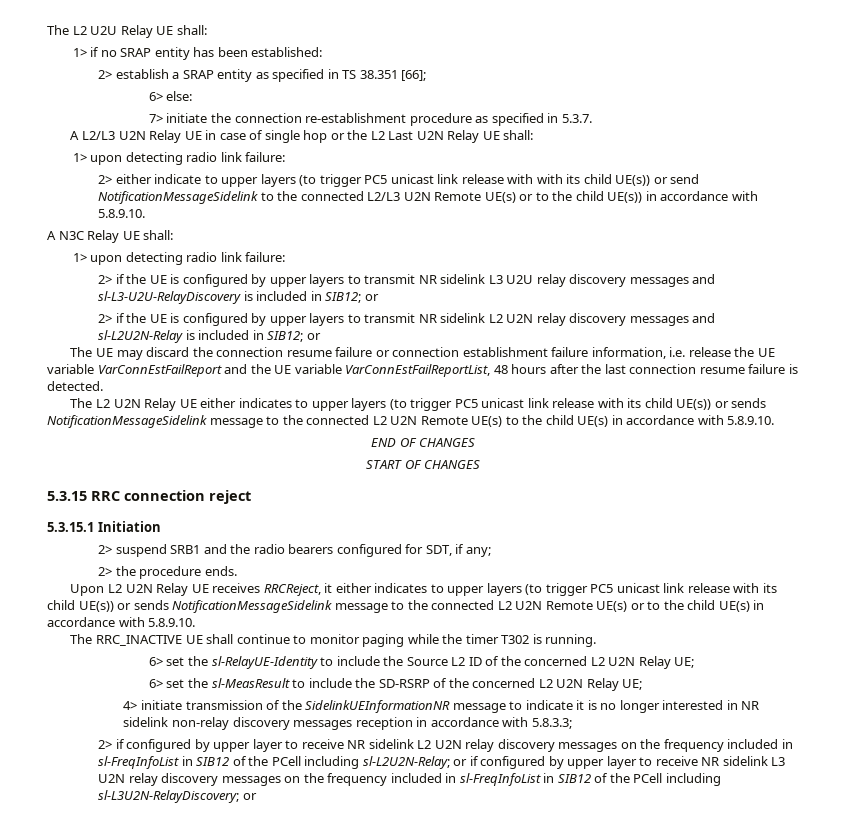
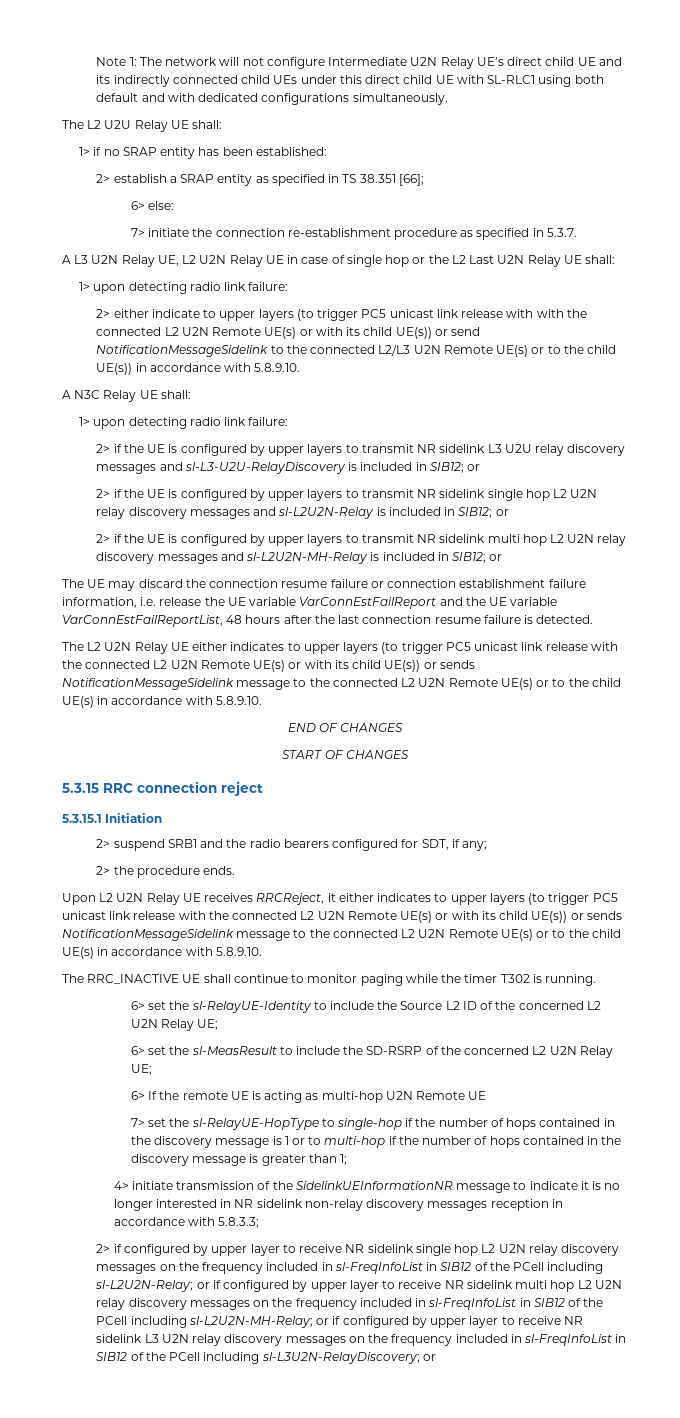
(47, 30) none -> [96,57,622,69] [96,75,604,87] [96,93,448,105] Note 1: The network will not configure Intermediate U2N Relay UE’s direct child UE and its indirectly connected child UEs under this direct child UE with SL-RLC1 using both default and with dedicated configurations simultaneously. //
[82,131,116,140] L2/L3 -> [74,255,197,267] L3 U2N Relay UE, L2
(563, 179) none -> [566,309,587,318] [96,327,343,339] the connected L2 U2N Remote UE(s) or with
(486, 318) none -> [487,489,550,501] single hop
(321, 336) none -> [96,534,627,546] [96,552,503,564] // 2> if the UE is configured by upper layers to transmit NR sidelink multi hop L2 U2N relay discovery messages and sl-L2U2N-MH-Relay is included in SIB12; or
(624, 403) none -> [62,660,332,672] the connected L2 U2N Remote UE(s) or with
(503, 421) none -> [536,680,550,687] or
(760, 588) none -> [208,911,479,923] the connected L2 U2N Remote UE(s) or with
(643, 684) none -> [130,1091,487,1103] [130,1118,615,1130] [130,1136,622,1148] [130,1154,348,1166] // 6> If the remote UE is acting as multi-hop U2N Remote UE // 7> set the sl-RelayUE-HopType to single-hop if the number of hops contained in the discovery message is 1 or to multi-hop if the number of hops contained in the discovery message is greater than 1;
(414, 744) none -> [415,1244,479,1256] single hop
(768, 761) none -> [515,1280,622,1292] [96,1298,604,1310] [96,1316,584,1328] [96,1334,143,1343] multi hop L2 U2N relay discovery messages on the frequency included in sl-FreqInfoList in SIB12 of the PCell including sl-L2U2N-MH-Relay; or if configured by upper layer to receive NR sidelink

